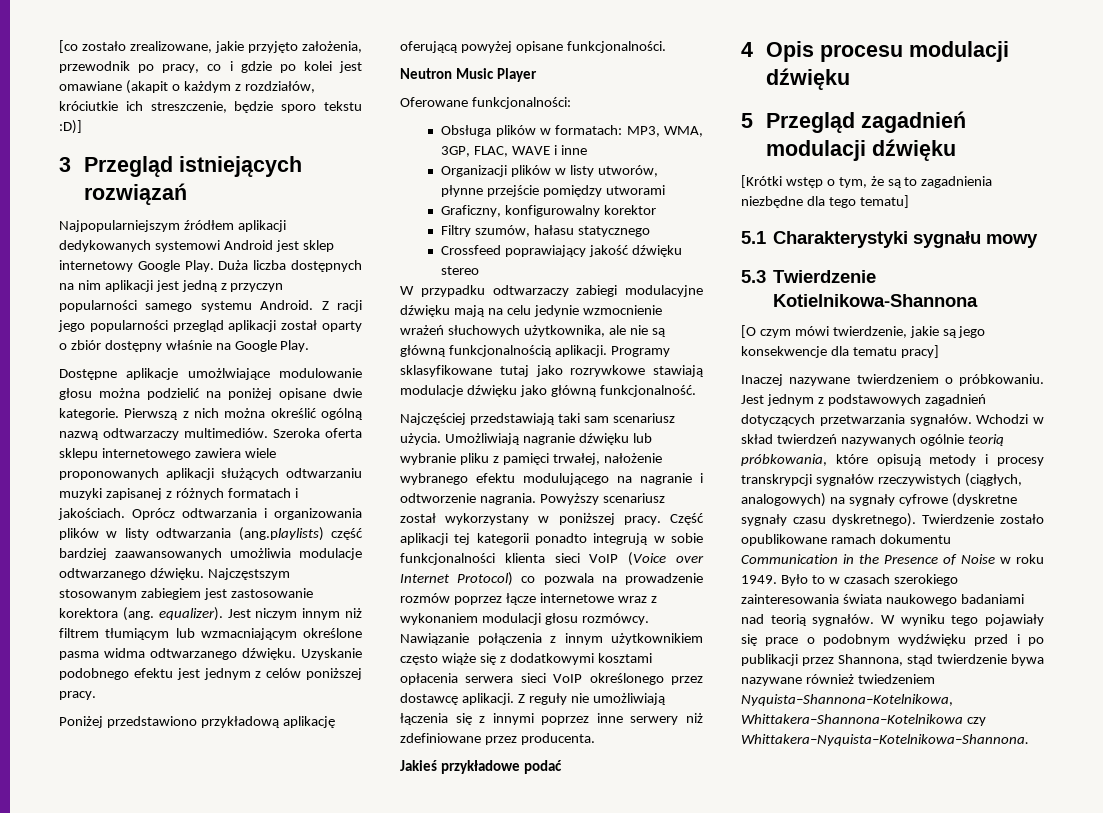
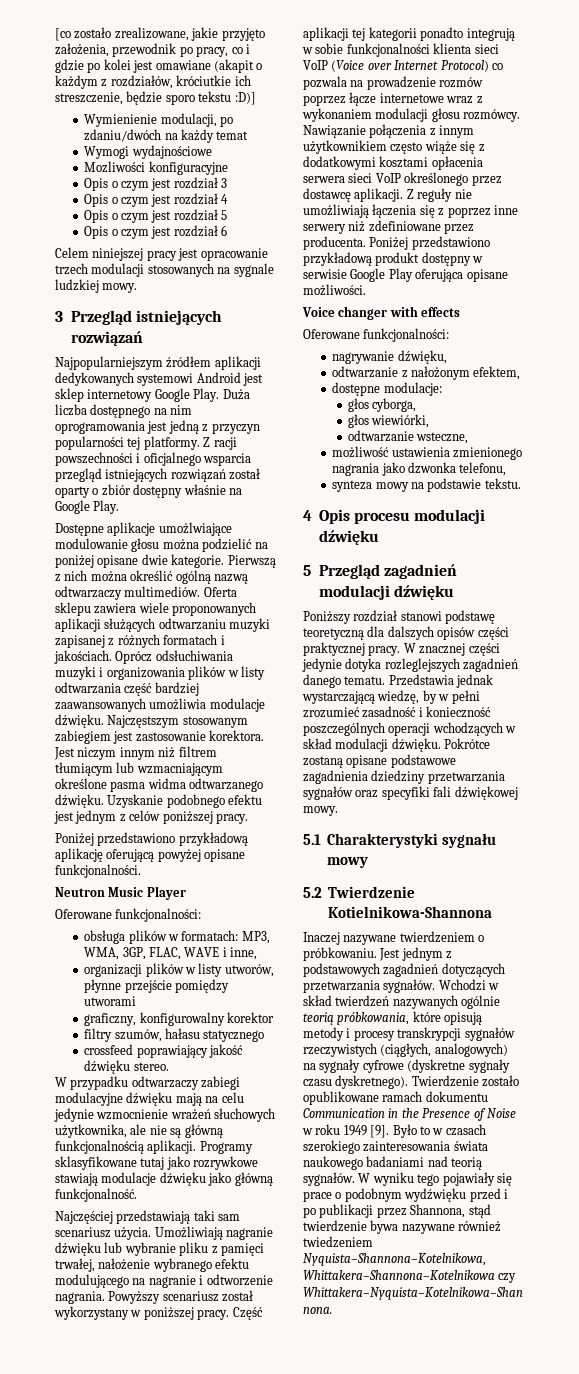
(82, 127) none -> [84,113,234,127] [84,129,249,143] [84,145,212,159] [84,161,228,175] [84,177,228,191] [84,193,229,207] [84,209,228,223] [84,225,228,239] [55,247,268,261] [55,263,274,277] [55,279,138,293] // Wymienienie modulacji, po zdaniu/dwóch na każdy temat // Wymogi wydajnościowe // Mozliwości konfiguracyjne // Opis o czym jest rozdział 3 // Opis o czym jest rozdział 4 // Opis o czym jest rozdział 5 // Opis o czym jest rozdział 6 // Celem niniejszej pracy jest opracowanie trzech modulacji stosowanych na sygnale ludzkiej mowy.
[291,260,362,272] dostępnych -> [90,404,151,418] dostępnego
[104,280,153,292] aplikacji -> [55,421,145,434] oprogramowania
[145,300,362,312] [58,320,277,332] samego systemu Android. Z racji jego popularności przegląd aplikacji -> [127,436,237,450] [55,452,252,466] [55,468,226,482] tej platformy. Z racji powszechności i oficjalnego wsparcia przegląd istniejących rozwiązań
[273,428,362,438] [59,448,191,460] Szeroka oferta sklepu internetowego -> [203,587,237,597] [55,602,91,616] Oferta sklepu
[182,508,257,518] odtwarzania -> [155,650,233,661] [55,666,96,680] odsłuchiwania muzyki
[238,527,324,541] (ang.playlists) -> (121, 688) none
[59,568,146,580] odtwarzanego -> (265, 705) none
[59,607,223,621] korektora (ang. equalizer). -> [209,730,265,741] korektora.
[441,125,492,137] Obsługa -> [84,930,126,944] obsługa
[560,145,587,155] [441,165,508,177] inne // Organizacji -> [230,947,258,960] [84,964,143,977] inne, // organizacji
[441,205,502,217] Graficzny, -> [84,1013,137,1026] graficzny,
[441,225,472,237] Filtry -> [84,1028,113,1042] filtry
[441,245,502,255] Crossfeed -> [84,1044,134,1055] crossfeed
[441,266,480,275] stereo -> [133,1062,169,1071] stereo.
[492,713,534,725] innymi -> (445, 212) none
[400,760,562,774] // Jakieś przykładowe podać -> [369,236,490,250] [303,252,484,266] [303,268,508,282] [303,284,366,296] [302,306,461,320] [303,328,450,342] [332,350,447,364] [332,366,521,380] [332,382,442,396] [347,398,417,412] [347,414,430,428] [347,430,469,444] [332,446,523,460] [332,462,507,476] [332,478,521,492] Poniżej przedstawiono przykładową produkt dostępny w serwisie Google Play oferująca opisane możliwości. // Voice changer with effects // Oferowane funkcjonalności: // nagrywanie dźwięku, // odtwarzanie z nałożonym efektem, // dostępne modulacje: // głos cyborga, // głos wiewiórki, // odtwarzanie wsteczne, // możliwość ustawienia zmienionego nagrania jako dzwonka telefonu, // synteza mowy na podstawie tekstu.
[741,175,993,188] [741,195,909,208] [Krótki wstęp o tym, że są to zagadnienia niezbędne dla tego tematu] -> [303,610,496,624] [303,626,509,640] [303,642,500,656] [302,658,519,672] [303,674,494,688] [302,690,480,704] [303,706,492,718] [303,722,517,736] [303,738,491,752] [303,754,456,768] [303,770,505,784] [303,786,518,800] [303,806,338,816] Poniższy rozdział stanowi podstawę teoretyczną dla dalszych opisów części praktycznej pracy. W znacznej części jedynie dotyka rozleglejszych zagadnień danego tematu. Przedstawia jednak wystarczającą wiedzę, by w pełni zrozumieć zasadność i konieczność poszczególnych operacji wchodzących w skład modulacji dźwięku. Pokrótce zostaną opisane podstawowe zagadnienia dziedziny przetwarzania sygnałów oraz specyfiki fali dźwiękowej mowy.
[741,270,766,283] 5.3 -> [303,887,322,898] 5.2
[741,325,986,338] [741,345,939,358] // [O czym mówi twierdzenie, jakie są jego konsekwencje dla tematu pracy] -> (493, 912) none
[741,575,777,584] 1949. -> [343,1125,390,1138] 1949 [9].

